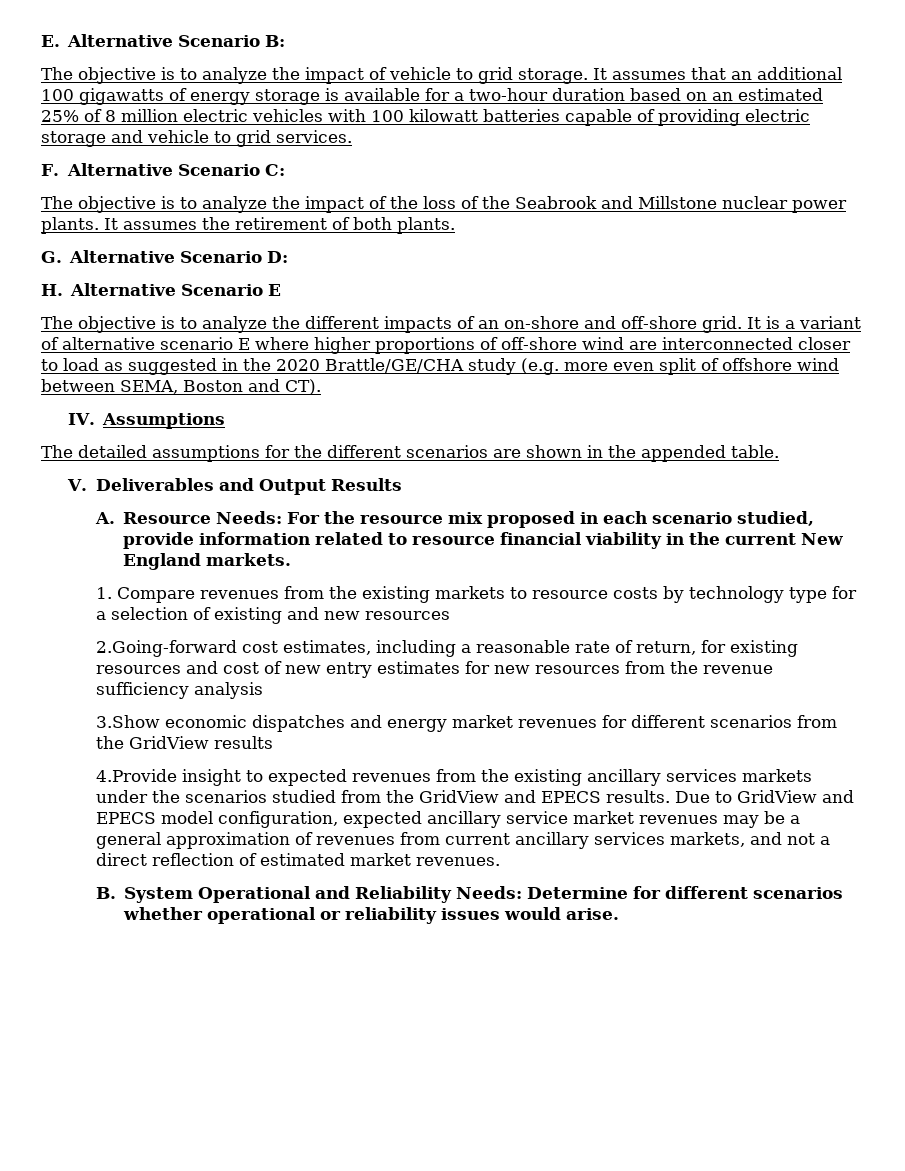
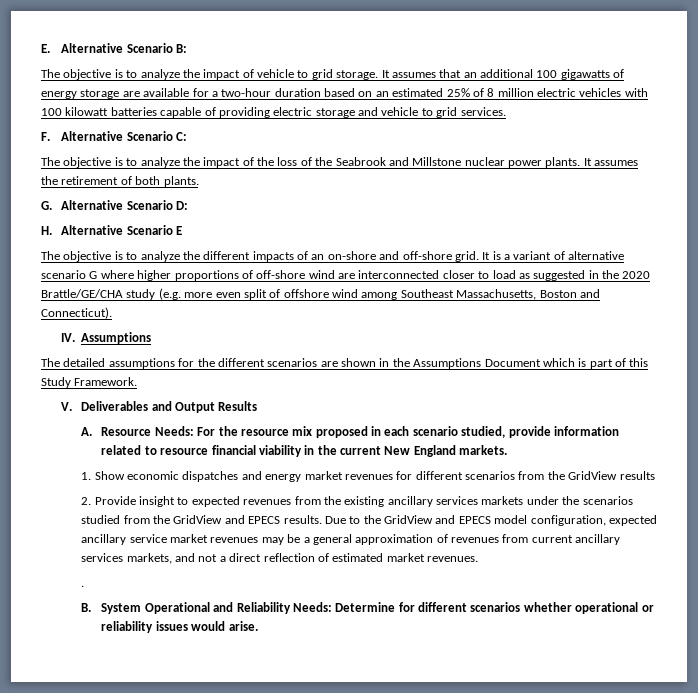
[325,88,339,101] is -> [122,91,140,97] are
[238,338,250,350] E -> [89,271,98,279] G
[41,379,178,394] between SEMA, -> [361,289,537,300] among Southeast Massachusetts,
[285,379,321,395] CT). -> [41,307,112,319] Connecticut).
[641,445,779,462] appended table. -> [413,358,649,369] [41,377,138,388] Assumptions Document which is part of this Study Framework.
[116,586,857,603] [95,607,450,624] [95,640,798,657] [95,661,773,678] [95,682,263,699] [95,715,160,728] Compare revenues from the existing markets to resource costs by technology type for a selection of existing and new resources // 2.Going-forward cost estimates, including a reasonable rate of return, for existing resources and cost of new entry estimates for new resources from the revenue sufficiency analysis // 3.Show -> [94,471,125,480] Show
[95,769,177,782] 4.Provide -> [81,496,136,505] 2. Provide
(732, 797) none -> [363,515,381,524] the
(500, 861) none -> [81,585,85,587] // .

